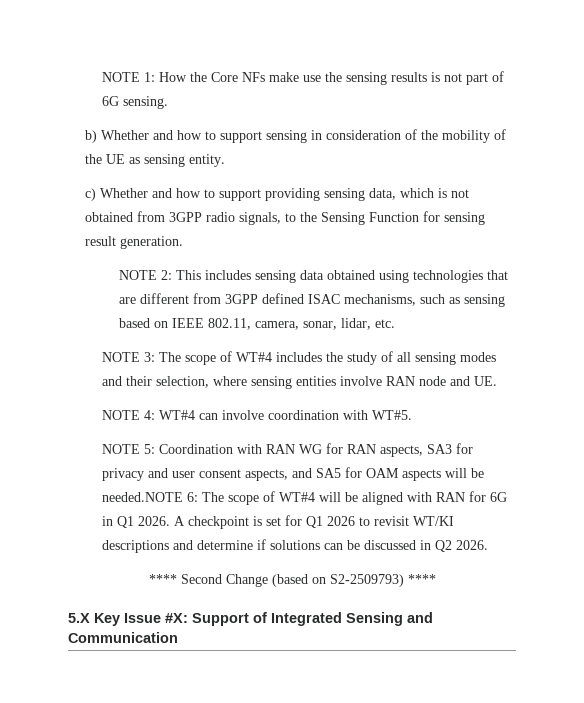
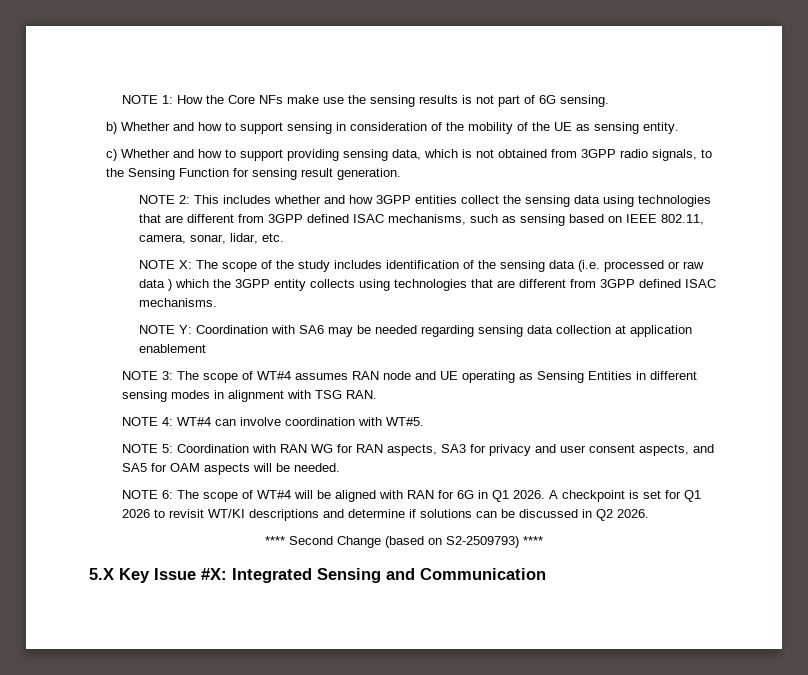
[255,270,376,283] sensing data obtained -> [273,195,600,207] whether and how 3GPP entities collect the sensing data
(396, 323) none -> [138,260,704,272] [138,279,716,291] [138,298,217,307] [138,325,692,337] [138,344,206,353] // NOTE X: The scope of the study includes identification of the sensing data (i.e. processed or raw data ) which the 3GPP entity collects using technologies that are different from 3GPP defined ISAC mechanisms. // NOTE Y: Coordination with SA6 may be needed regarding sensing data collection at application enablement
[276,351,497,365] [102,376,498,389] includes the study of all sensing modes and their selection, where sensing entities involve RAN node and UE. -> [295,371,698,383] [122,390,378,402] assumes RAN node and UE operating as Sensing Entities in different sensing modes in alignment with TSG RAN.
[102,492,184,502] needed.NOTE -> [294,463,341,472] [122,490,159,499] needed. // NOTE
[192,612,267,626] Support of -> (227, 574) none

